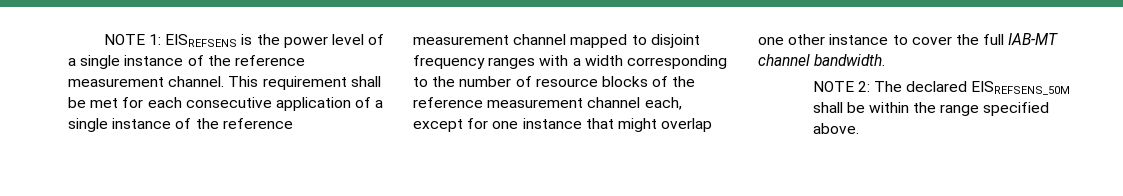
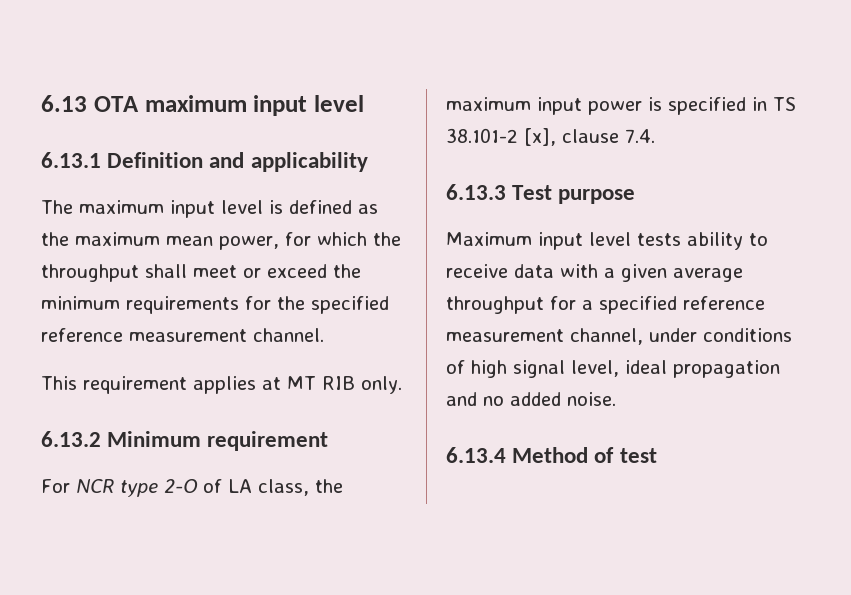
[103,34,385,48] [68,55,231,69] NOTE 1: EISREFSENS is the power level of a single instance of the -> [41,95,364,116] [41,152,368,172] [41,200,378,218] [41,232,401,250] [41,264,361,282] [41,296,389,314] 6.13 OTA maximum input level // 6.13.1 Definition and applicability // The maximum input level is defined as the maximum mean power, for which the throughput shall meet or exceed the minimum requirements for the specified
(225, 81) none -> (324, 335) //
[350,76,381,87] [68,97,384,111] [68,118,293,132] [413,34,700,48] [413,55,727,69] [413,76,696,87] [413,97,682,110] [413,118,713,132] [758,33,1059,45] [758,54,886,66] [812,81,1071,95] [812,102,1050,116] [812,123,859,134] shall be met for each consecutive application of a single instance of the reference measurement channel mapped to disjoint frequency ranges with a width corresponding to the number of resource blocks of the reference measurement channel each, except for one instance that might overlap one other instance to cover the full IAB-MT channel bandwidth. // NOTE 2: The declared EISREFSENS_50M shall be within the range specified above. -> [193,376,402,394] [41,431,329,451] [41,479,343,497] [446,97,796,115] [446,128,655,146] [446,184,636,204] [446,232,768,250] [446,264,743,282] [446,296,765,314] [446,328,792,345] [446,360,780,378] [446,392,616,406] [446,447,657,463] applies at MT RIB only. // 6.13.2 Minimum requirement // For NCR type 2-O of LA class, the maximum input power is specified in TS 38.101-2 [x], clause 7.4. // 6.13.3 Test purpose // Maximum input level tests ability to receive data with a given average throughput for a specified reference measurement channel, under conditions of high signal level, ideal propagation and no added noise. // 6.13.4 Method of test

